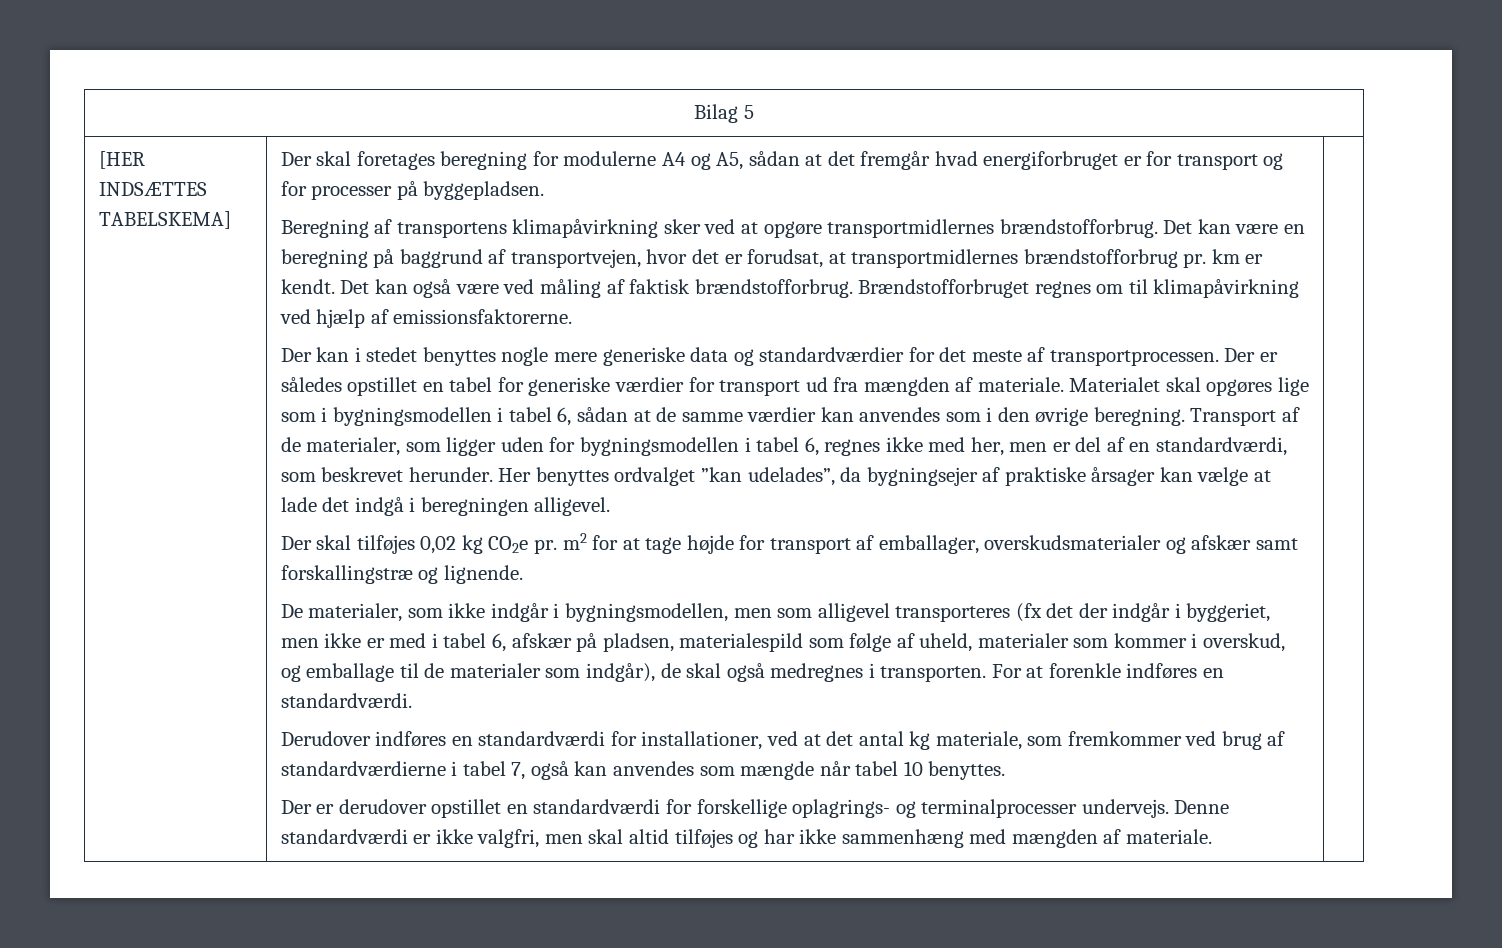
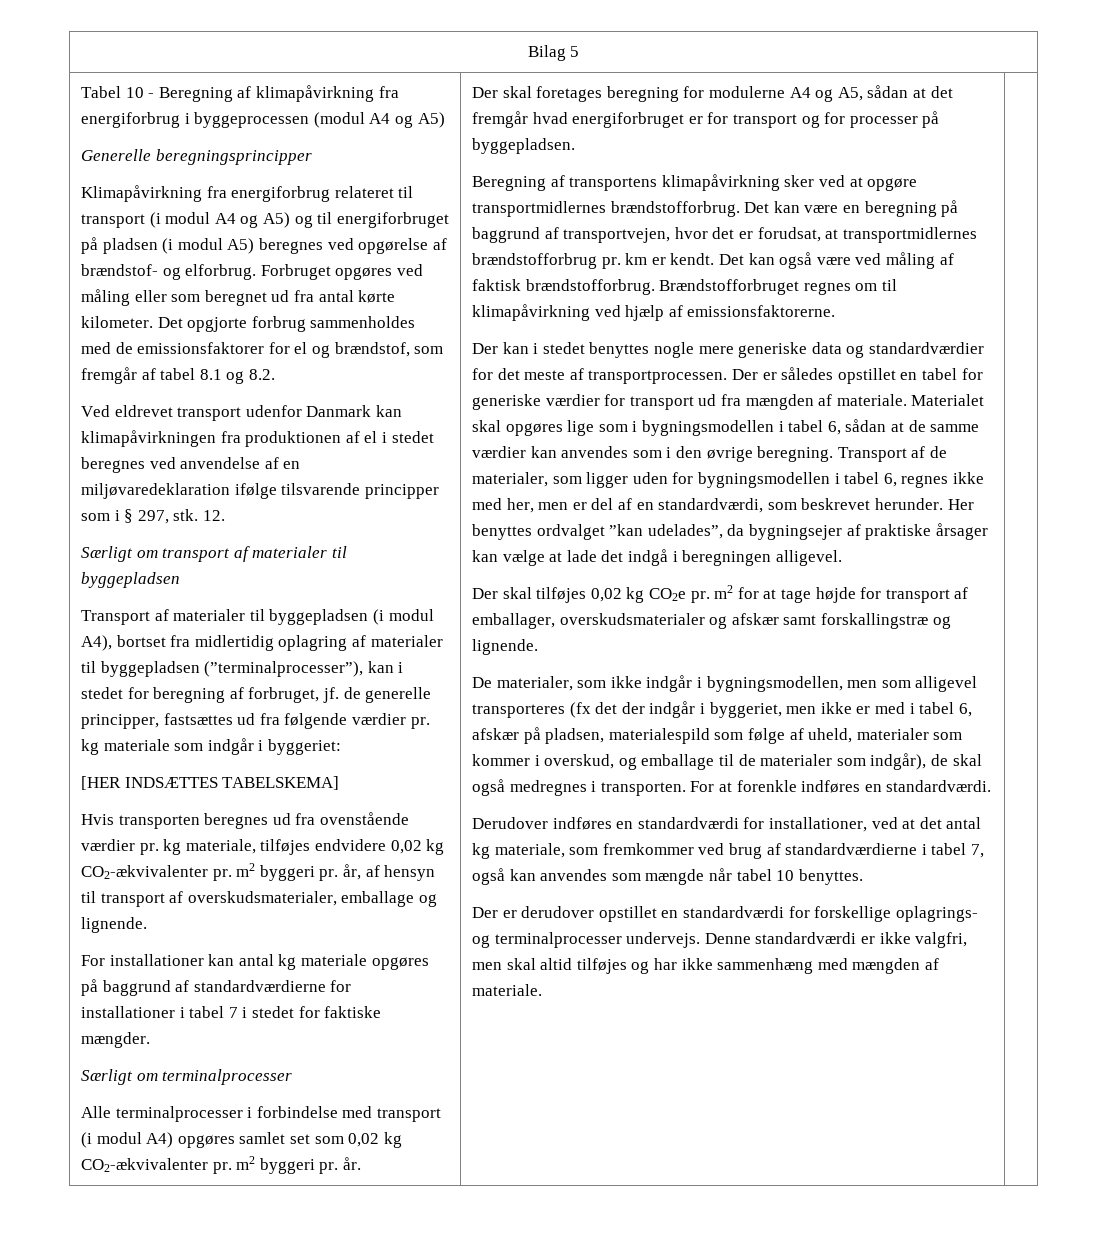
[98,151,145,169] [98,182,207,196] [98,211,231,229] [HER INDSÆTTES TABELSKEMA] -> [81,85,399,102] [81,112,445,128] [81,149,312,165] [81,185,414,202] [81,212,449,228] [81,237,447,254] [81,264,424,280] [81,289,396,306] [81,316,416,332] [81,342,444,358] [81,367,276,384] [81,405,403,421] [81,430,434,447] [81,457,301,473] [81,483,439,499] [81,509,226,524] [81,546,348,562] [81,572,181,588] [81,609,434,625] [81,635,443,651] [81,661,404,677] [81,687,432,703] [81,713,430,729] [81,738,342,755] [81,776,340,790] [81,812,410,829] [81,839,445,855] [81,863,436,881] [81,891,438,907] [81,917,148,933] [81,954,429,970] [81,979,352,996] [81,1006,382,1018] [81,1032,151,1048] [81,1069,293,1085] [81,1106,442,1122] [81,1132,402,1148] [81,1156,362,1174] Tabel 10 - Beregning af klimapåvirkning fra energiforbrug i byggeprocessen (modul A4 og A5) // Generelle beregningsprincipper // Klimapåvirkning fra energiforbrug relateret til transport (i modul A4 og A5) og til energiforbruget på pladsen (i modul A5) beregnes ved opgørelse af brændstof- og elforbrug. Forbruget opgøres ved måling eller som beregnet ud fra antal kørte kilometer. Det opgjorte forbrug sammenholdes med de emissionsfaktorer for el og brændstof, som fremgår af tabel 8.1 og 8.2. // Ved eldrevet transport udenfor Danmark kan klimapåvirkningen fra produktionen af el i stedet beregnes ved anvendelse af en miljøvaredeklaration ifølge tilsvarende principper som i § 297, stk. 12. // Særligt om transport af materialer til byggepladsen // Transport af materialer til byggepladsen (i modul A4), bortset fra midlertidig oplagring af materialer til byggepladsen (”terminalprocesser”), kan i stedet for beregning af forbruget, jf. de generelle principper, fastsættes ud fra følgende værdier pr. kg materiale som indgår i byggeriet: // [HER INDSÆTTES TABELSKEMA] // Hvis transporten beregnes ud fra ovenstående værdier pr. kg materiale, tilføjes endvidere 0,02 kg CO2-ækvivalenter pr. m2 byggeri pr. år, af hensyn til transport af overskudsmaterialer, emballage og lignende. // For installationer kan antal kg materiale opgøres på baggrund af standardværdierne for installationer i tabel 7 i stedet for faktiske mængder. // Særligt om terminalprocesser // Alle terminalprocesser i forbindelse med transport (i modul A4) opgøres samlet set som 0,02 kg CO2-ækvivalenter pr. m2 byggeri pr. år.

